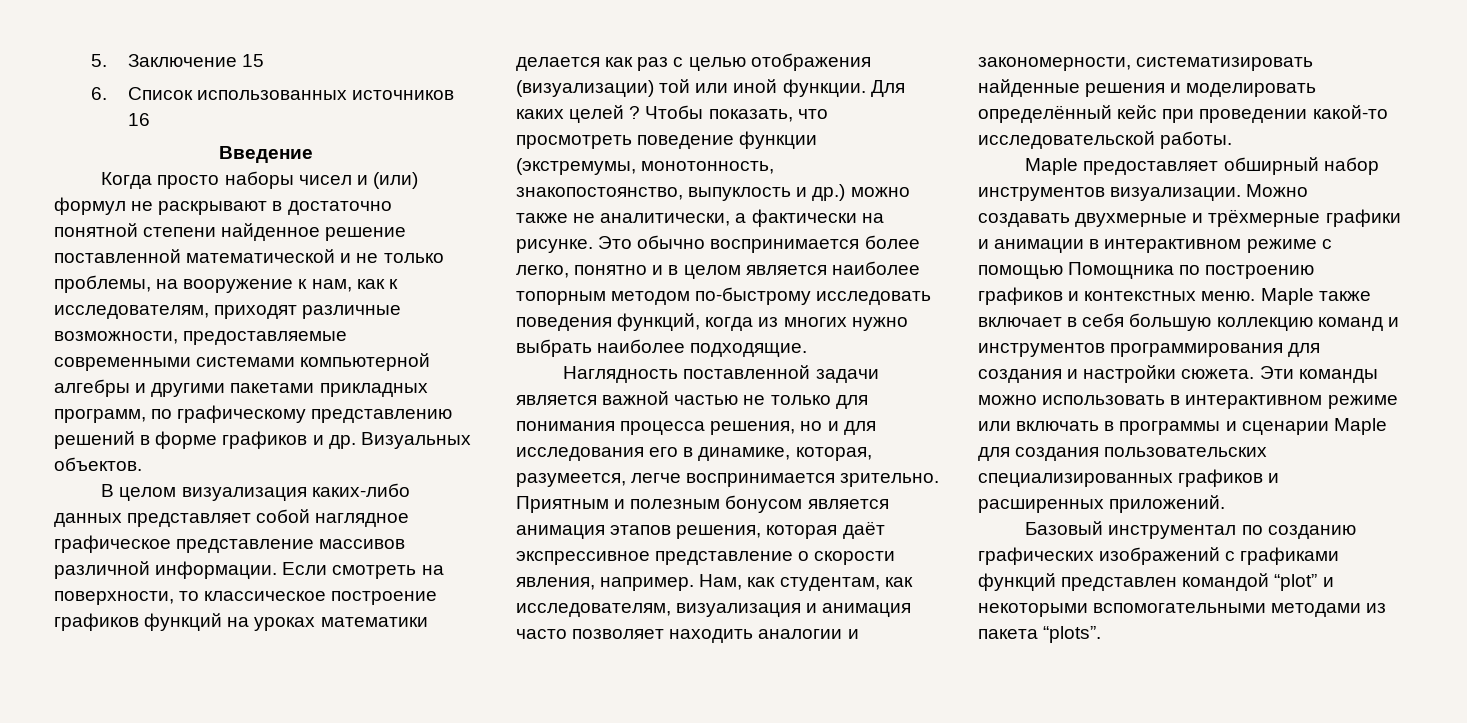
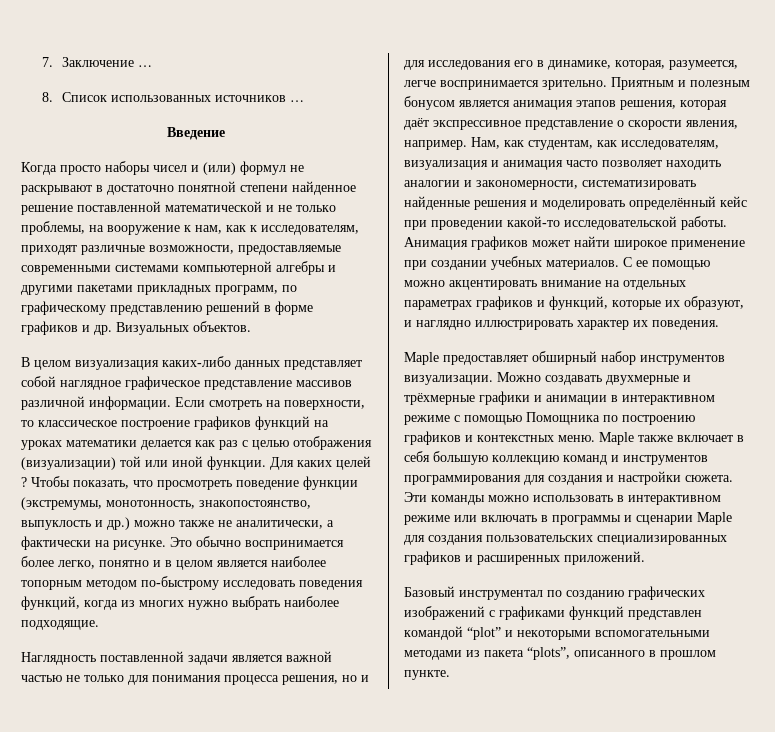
[90,54,264,67] [90,87,107,100] 5. Заключение 15 // 6. -> [41,57,153,67] [41,92,53,102] 7. Заключение … // 8.
[127,113,150,126] 16 -> [290,100,305,102] …
(1233, 140) none -> [404,236,745,250] [404,256,710,270] [404,280,686,290] [404,296,744,310] [404,320,719,330] Анимация графиков может найти широкое применение при создании учебных материалов. С ее помощью можно акцентировать внимание на отдельных параметрах графиков и функций, которые их образуют, и наглядно иллюстрировать характер их поведения.
[1043,626,1102,643] “plots”. -> [527,647,716,660] [404,670,450,680] “plots”, описанного в прошлом пункте.

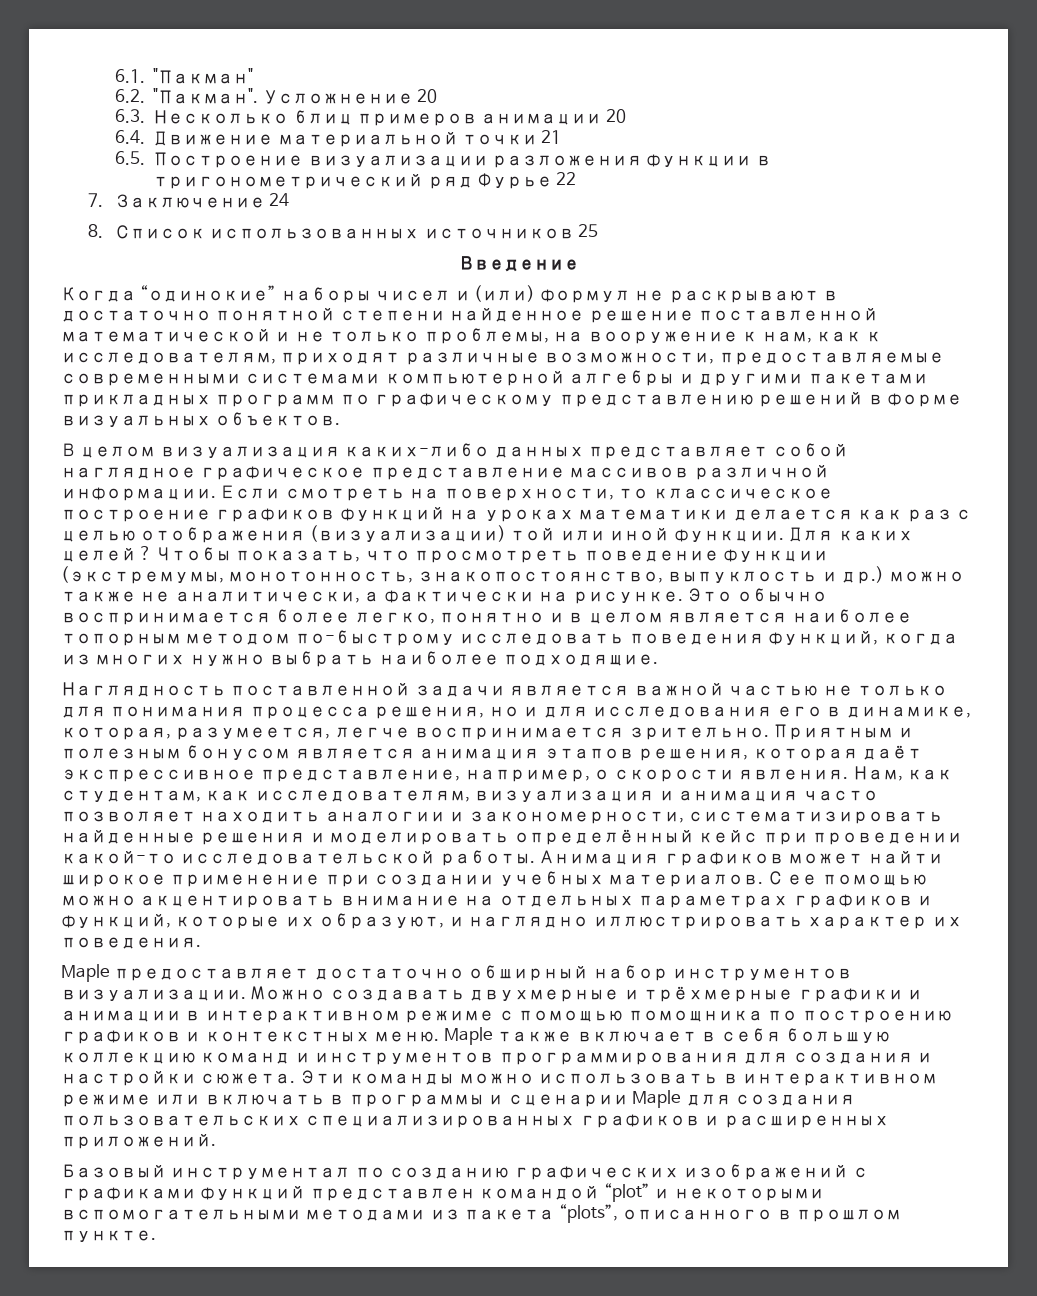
(41, 62) none -> [114,68,254,84] [114,88,438,104] [114,109,626,126] [114,130,562,147] [114,151,771,168] [153,172,577,189] 6.1. "Пакман" // 6.2. "Пакман". Усложнение 20 // 6.3. Несколько блиц примеров анимации 20 // 6.4. Движение материальной точки 21 // 6.5. Построение визуализации разложения функции в тригонометрический ряд Фурье 22 //
[138,65,153,67] … -> [269,193,290,206] 24
[290,100,305,102] … -> [578,224,599,237] 25
[60,165,101,175] просто -> [140,285,277,302] “одинокие”
[215,285,278,295] программ, -> [215,394,336,407] программ
[21,321,189,335] графиков и др. Визуальных -> [61,415,211,428] визуальных
[525,120,738,130] [404,140,467,150] представление о скорости явления, например. -> [260,769,849,782] представление, например, о скорости явления.
(528, 360) none -> [313,968,464,980] достаточно
[526,412,600,425] Помощника -> [627,1010,763,1022] помощника

